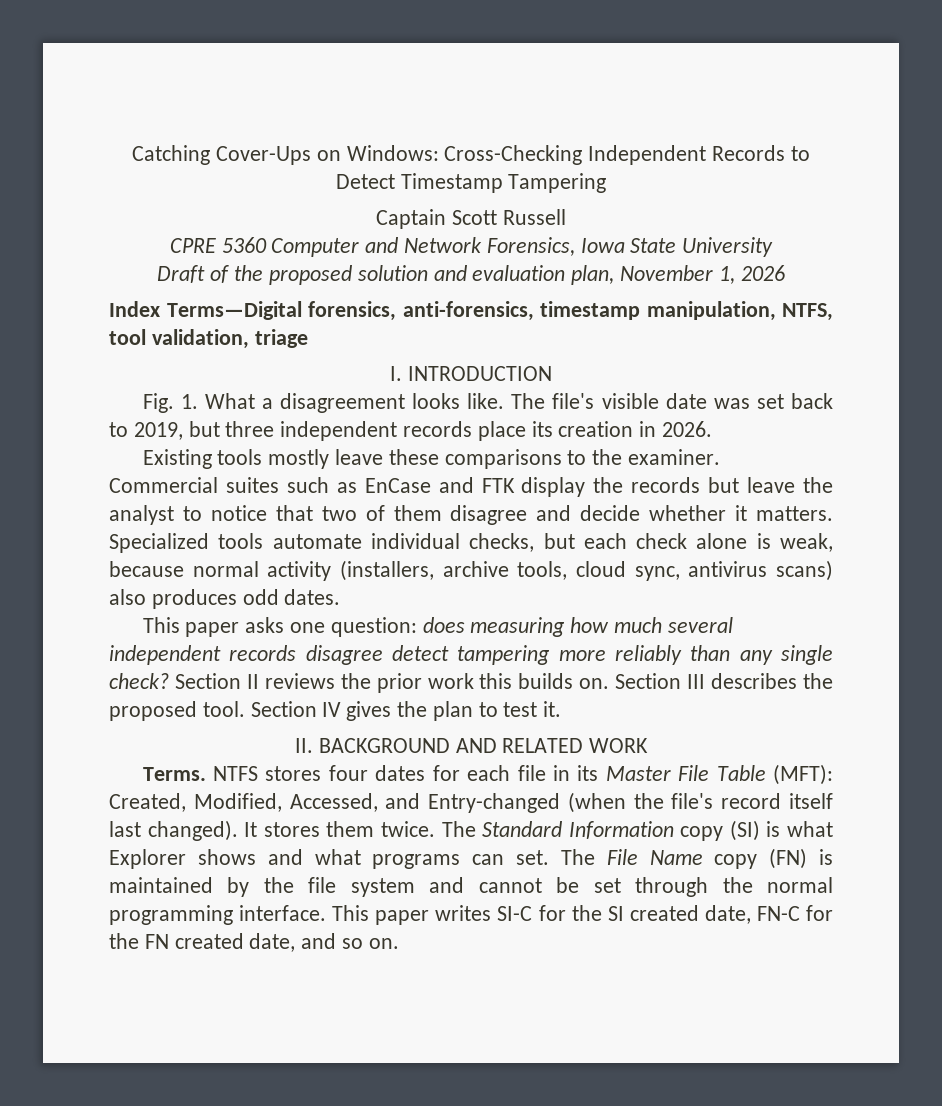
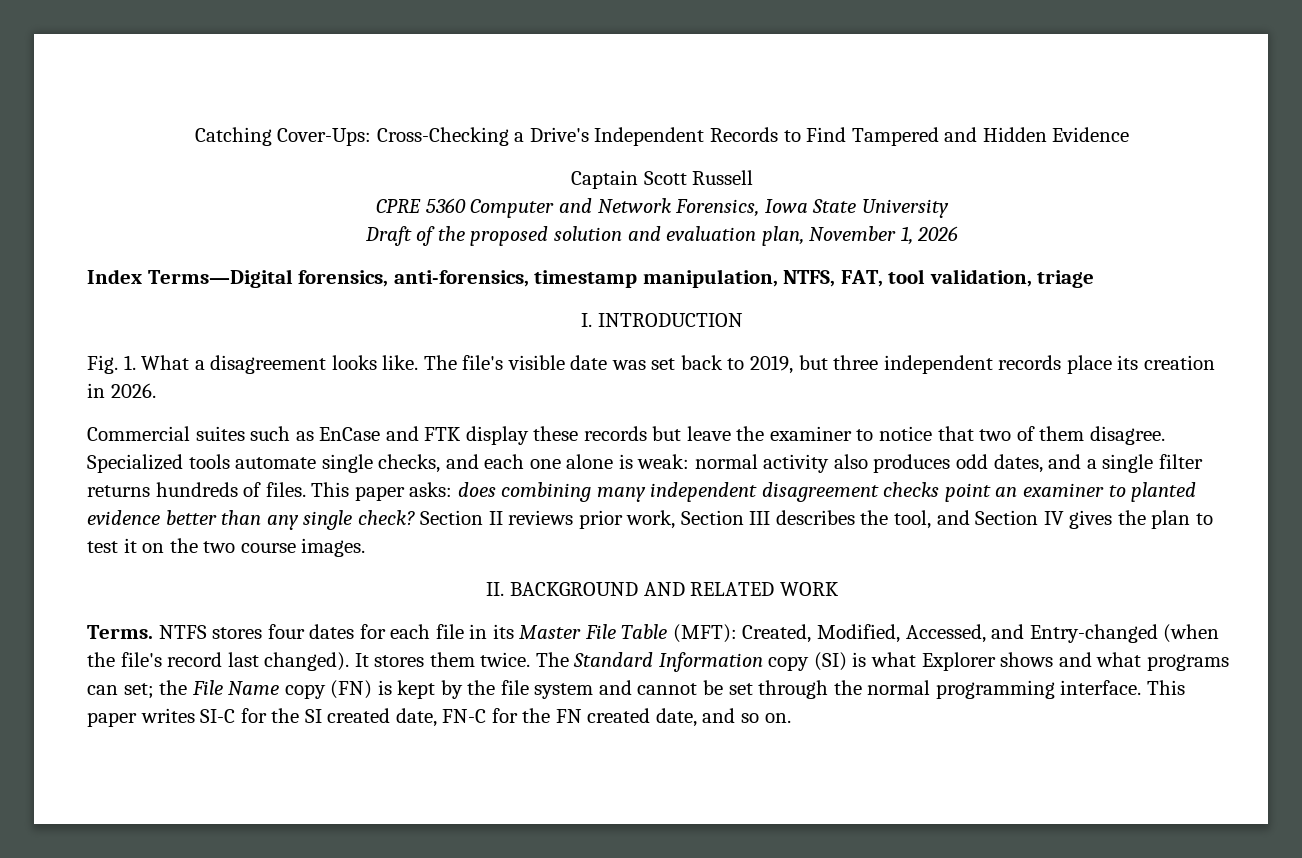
[215,145,810,165] [335,173,607,193] Cover-Ups on Windows: Cross-Checking Independent Records to Detect Timestamp Tampering -> [277,127,1130,146] Cover-Ups: Cross-Checking a Drive's Independent Records to Find Tampered and Hidden Evidence
(833, 312) none -> [840,270,883,287] FAT,
[142,449,721,469] Existing tools mostly leave these comparisons to the examiner. -> (156, 390) none
[593,477,624,493] the -> [533,426,579,441] these
[109,505,174,525] analyst -> [769,426,852,441] examiner
[450,505,833,525] [109,533,833,553] [109,560,833,581] [109,589,341,609] [142,617,733,637] [109,645,682,665] disagree and decide whether it matters. Specialized tools automate individual checks, but each check alone is weak, because normal activity (installers, archive tools, cloud sync, antivirus scans) also produces odd dates. // This paper asks one question: does measuring how much several independent records disagree detect tampering more reliably -> [1089,426,1165,445] [87,454,1203,473] [87,482,1197,502] [87,510,217,525] disagree. Specialized tools automate single checks, and each one alone is weak: normal activity also produces odd dates, and a single filter returns hundreds of files. This paper asks: does combining many independent disagreement checks point an examiner to planted evidence better
[340,673,610,693] the prior work this builds on. -> [578,510,676,529] prior work,
[109,701,245,721] proposed tool. -> [894,510,970,529] tool, and
[543,701,562,717] it. -> [123,538,366,557] it on the two course images.
[789,793,834,809] itself -> (223, 659) none
[516,849,595,865] set. The -> [123,680,188,699] set; the
[109,877,213,893] maintained -> [397,680,436,699] kept

